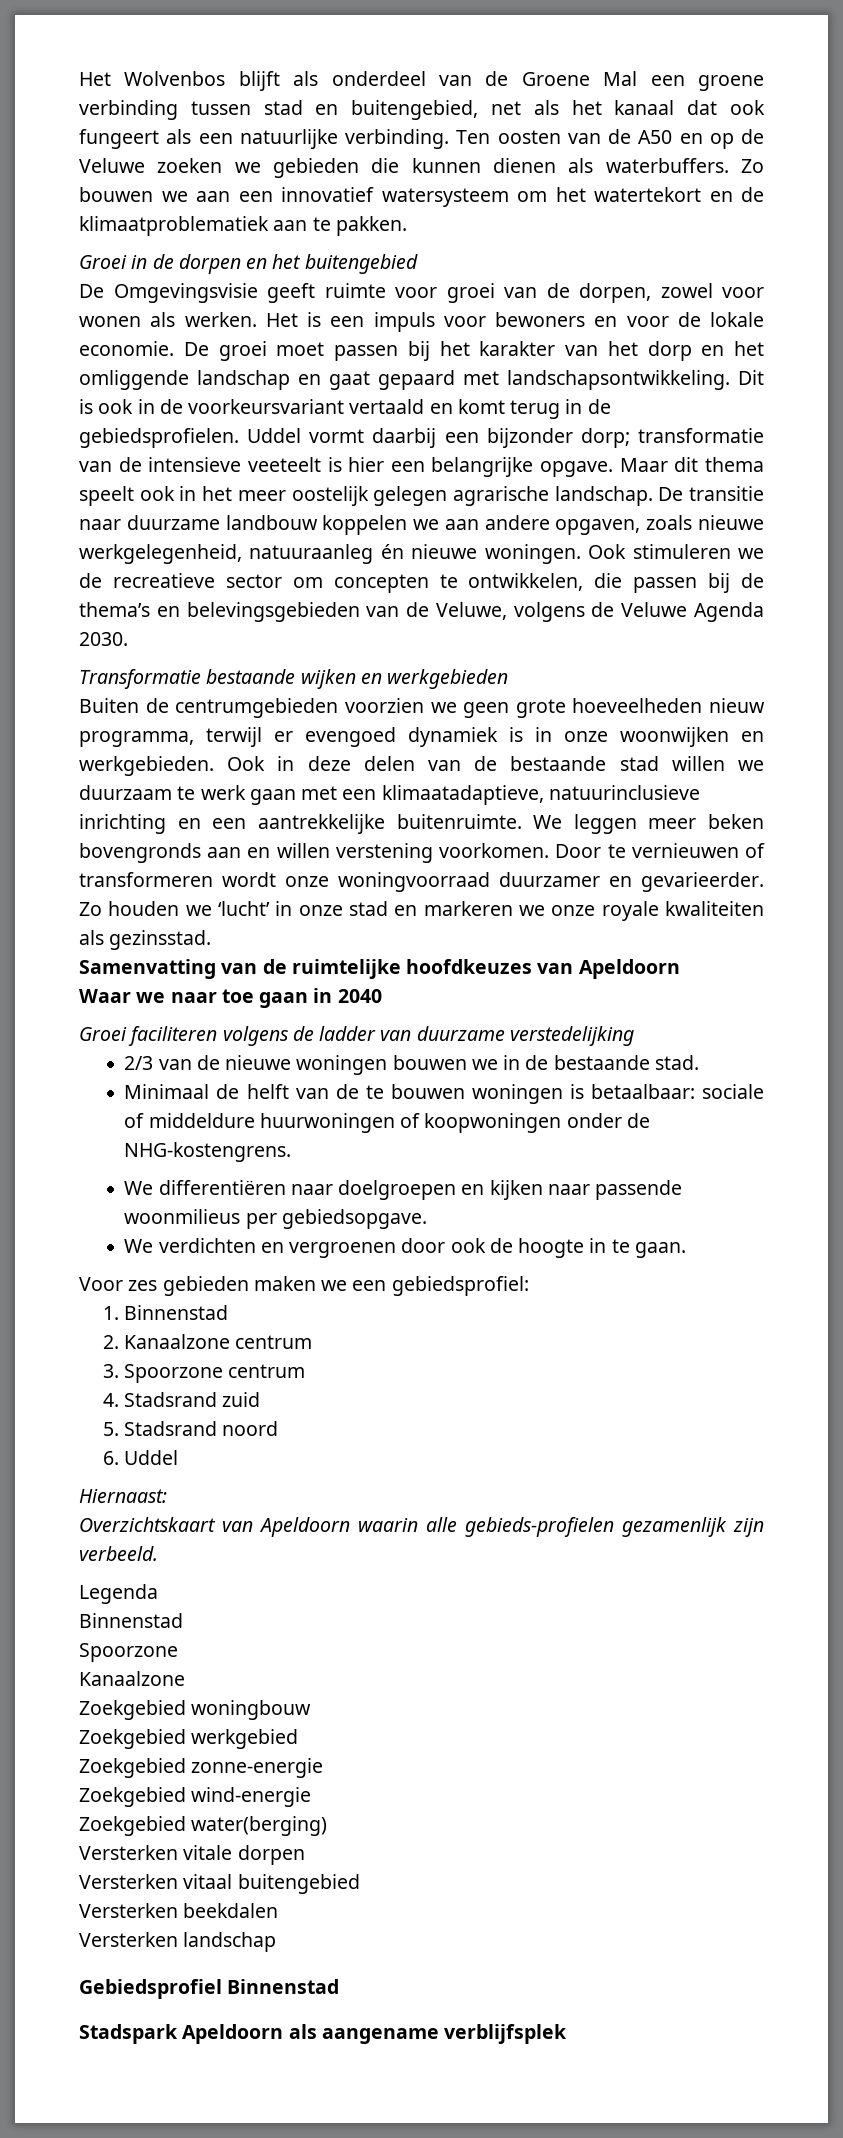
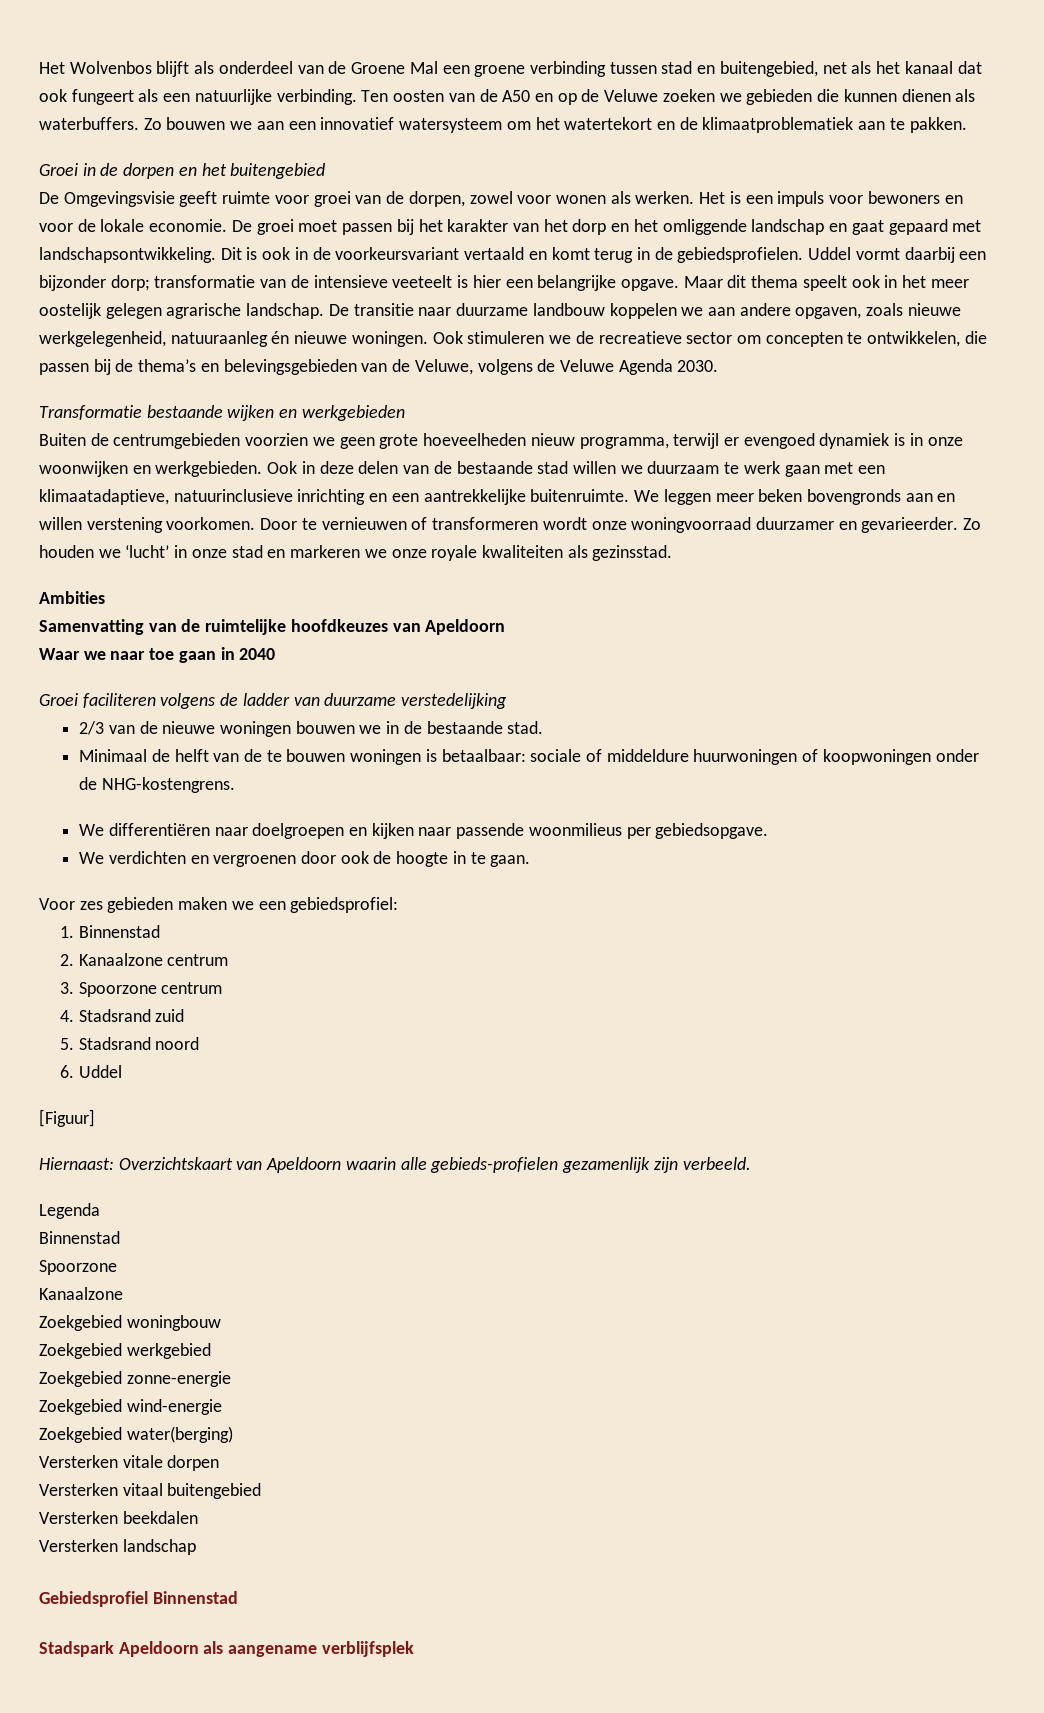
(212, 940) none -> [39,591,105,604] // Ambities
(179, 1457) none -> [39,1109,95,1127] // [Figuur]
(167, 1496) // -> (114, 1163) none

